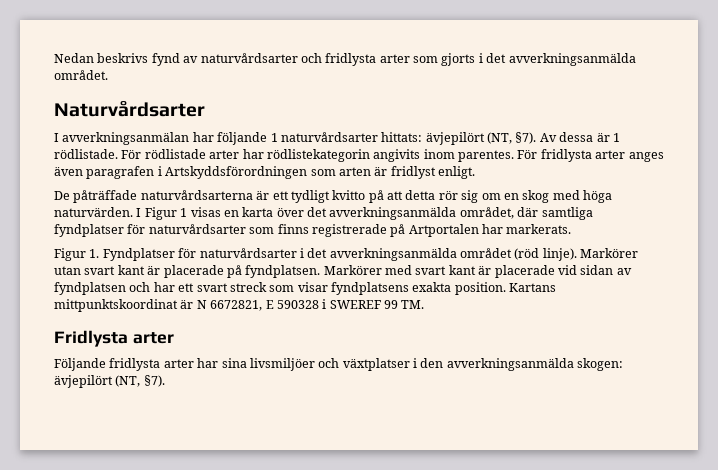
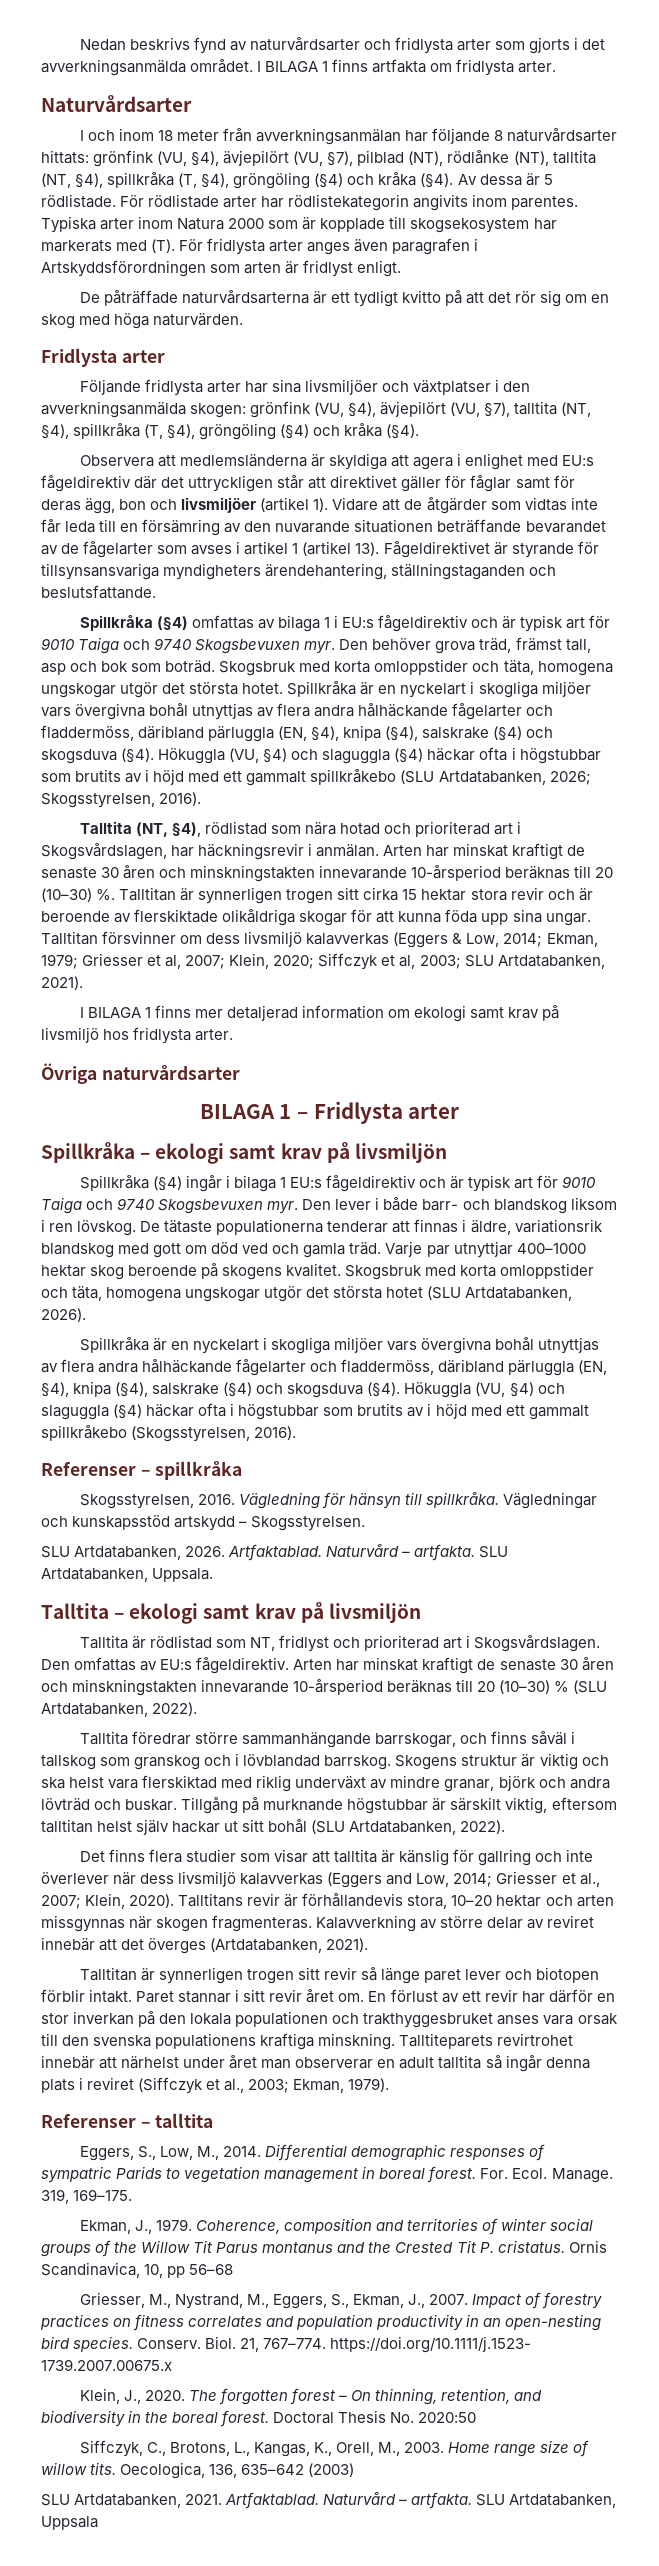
[54,101,205,117] [54,133,59,142] // Naturvårdsarter // I -> [257,59,557,76] [41,95,192,112] [79,128,252,142] I BILAGA 1 finns artfakta om fridlysta arter. // Naturvårdsarter // I och inom 18 meter från
[270,133,278,142] 1 -> [494,130,504,141] 8
[425,132,537,145] ävjepilört (NT, §7). -> [93,150,596,167] [41,172,454,189] grönfink (VU, §4), ävjepilört (VU, §7), pilblad (NT), rödlånke (NT), talltita (NT, §4), spillkråka (T, §4), gröngöling (§4) och kråka (§4).
[612,133,620,142] 1 -> [543,174,553,185] 5
(514, 156) none -> [41,216,557,233] [41,239,176,253] Typiska arter inom Natura 2000 som är kopplade till skogsekosystem har markerats med (T).
[405,190,436,200] detta -> [488,292,512,303] det
[136,207,593,220] [54,224,572,237] [54,248,639,261] [54,265,632,278] [54,282,557,295] [54,299,425,312] I Figur 1 visas en karta över det avverkningsanmälda området, där samtliga fyndplatser för naturvårdsarter som finns registrerade på Artportalen har markerats. // Figur 1. Fyndplatser för naturvårdsarter i det avverkningsanmälda området (röd linje). Markörer utan svart kant är placerade på fyndplatsen. Markörer med svart kant är placerade vid sidan av fyndplatsen och har ett svart streck som visar fyndplatsens exakta position. Kartans mittpunktskoordinat är N 6672821, E 590328 i SWEREF 99 TM. -> (244, 319) none
[54,375,165,388] ävjepilört (NT, §7). -> [250,401,592,418] [41,423,420,440] [79,453,595,470] [41,475,575,492] [41,497,598,514] [41,519,606,536] [41,541,599,558] [41,563,557,580] [41,585,156,599] [79,615,611,632] [41,637,591,654] [41,659,613,676] [41,681,591,698] [41,703,554,720] [41,725,554,742] [41,747,601,764] [41,769,591,786] [41,792,202,808] [79,821,522,837] [41,843,586,860] [41,865,614,882] [41,887,593,904] [41,909,591,926] [41,931,598,948] [41,953,605,970] [41,976,83,990] [79,1005,560,1022] [41,1027,234,1044] [41,1063,240,1084] [199,1101,460,1124] [41,1142,447,1164] [79,1175,597,1192] [41,1197,617,1214] [41,1219,603,1236] [41,1241,586,1258] [41,1263,595,1280] [41,1286,573,1302] [41,1308,86,1322] [79,1337,600,1354] [41,1359,608,1376] [41,1381,565,1398] [41,1403,589,1420] [41,1425,297,1442] [41,1461,243,1480] [79,1492,598,1509] [41,1515,366,1531] [41,1544,509,1561] [41,1568,214,1582] [41,1602,421,1624] [79,1635,601,1652] [41,1657,614,1674] [41,1679,608,1696] [41,1702,198,1717] [79,1731,576,1748] [41,1753,609,1770] [41,1775,610,1792] [41,1797,617,1814] [41,1819,506,1835] [79,1849,594,1866] [41,1871,600,1888] [41,1893,614,1909] [41,1915,595,1932] [41,1937,369,1954] [79,1967,600,1984] [41,1989,615,2003] [41,2011,618,2028] [41,2033,574,2050] [41,2055,590,2072] [41,2077,390,2094] [41,2113,214,2128] [79,2144,546,2161] [41,2166,613,2183] [41,2189,133,2204] [79,2218,594,2235] [41,2240,607,2257] [41,2262,234,2278] [79,2292,603,2309] [40,2314,602,2331] [41,2336,532,2353] [41,2359,172,2371] [79,2388,543,2405] [41,2410,477,2427] [79,2440,590,2457] [41,2462,355,2479] [41,2492,617,2509] [41,2516,98,2530] grönfink (VU, §4), ävjepilört (VU, §7), talltita (NT, §4), spillkråka (T, §4), gröngöling (§4) och kråka (§4). // Observera att medlemsländerna är skyldiga att agera i enlighet med EU:s fågeldirektiv där det uttryckligen står att direktivet gäller för fåglar samt för deras ägg, bon och livsmiljöer (artikel 1). Vidare att de åtgärder som vidtas inte får leda till en försämring av den nuvarande situationen beträffande bevarandet av de fågelarter som avses i artikel 1 (artikel 13). Fågeldirektivet är styrande för tillsynsansvariga myndigheters ärendehantering, ställningstaganden och beslutsfattande. // Spillkråka (§4) omfattas av bilaga 1 i EU:s fågeldirektiv och är typisk art för 9010 Taiga och 9740 Skogsbevuxen myr. Den behöver grova träd, främst tall, asp och bok som boträd. Skogsbruk med korta omloppstider och täta, homogena ungskogar utgör det största hotet. Spillkråka är en nyckelart i skogliga miljöer vars övergivna bohål utnyttjas av flera andra hålhäckande fågelarter och fladdermöss, däribland pärluggla (EN, §4), knipa (§4), salskrake (§4) och skogsduva (§4). Hökuggla (VU, §4) och slaguggla (§4) häckar ofta i högstubbar som brutits av i höjd med ett gammalt spillkråkebo (SLU Artdatabanken, 2026; Skogsstyrelsen, 2016). // Talltita (NT, §4), rödlistad som nära hotad och prioriterad art i Skogsvårdslagen, har häckningsrevir i anmälan. Arten har minskat kraftigt de senaste 30 åren och minskningstakten innevarande 10-årsperiod beräknas till 20 (10–30) %. Talltitan är synnerligen trogen sitt cirka 15 hektar stora revir och är beroende av flerskiktade olikåldriga skogar för att kunna föda upp sina ungar. Talltitan försvinner om dess livsmiljö kalavverkas (Eggers & Low, 2014; Ekman, 1979; Griesser et al, 2007; Klein, 2020; Siffczyk et al, 2003; SLU Artdatabanken, 2021). // I BILAGA 1 finns mer detaljerad information om ekologi samt krav på livsmiljö hos fridlysta arter. // Övriga naturvårdsarter // BILAGA 1 – Fridlysta arter // Spillkråka – ekologi samt krav på livsmiljön // Spillkråka (§4) ingår i bilaga 1 EU:s fågeldirektiv och är typisk art för 9010 Taiga och 9740 Skogsbevuxen myr. Den lever i både barr- och blandskog liksom i ren lövskog. De tätaste populationerna tenderar att finnas i äldre, variationsrik blandskog med gott om död ved och gamla träd. Varje par utnyttjar 400–1000 hektar skog beroende på skogens kvalitet. Skogsbruk med korta omloppstider och täta, homogena ungskogar utgör det största hotet (SLU Artdatabanken, 2026). // Spillkråka är en nyckelart i skogliga miljöer vars övergivna bohål utnyttjas av flera andra hålhäckande fågelarter och fladdermöss, däribland pärluggla (EN, §4), knipa (§4), salskrake (§4) och skogsduva (§4). Hökuggla (VU, §4) och slaguggla (§4) häckar ofta i högstubbar som brutits av i höjd med ett gammalt spillkråkebo (Skogsstyrelsen, 2016). // Referenser – spillkråka // Skogsstyrelsen, 2016. Vägledning för hänsyn till spillkråka. Vägledningar och kunskapsstöd artskydd – Skogsstyrelsen. // SLU Artdatabanken, 2026. Artfaktablad. Naturvård – artfakta. SLU Artdatabanken, Uppsala. // Talltita – ekologi samt krav på livsmiljön // Talltita är rödlistad som NT, fridlyst och prioriterad art i Skogsvårdslagen. Den omfattas av EU:s fågeldirektiv. Arten har minskat kraftigt de senaste 30 åren och minskningstakten innevarande 10-årsperiod beräknas till 20 (10–30) % (SLU Artdatabanken, 2022). // Talltita föredrar större sammanhängande barrskogar, och finns såväl i tallskog som granskog och i lövblandad barrskog. Skogens struktur är viktig och ska helst vara flerskiktad med riklig underväxt av mindre granar, björk och andra lövträd och buskar. Tillgång på murknande högstubbar är särskilt viktig, eftersom talltitan helst själv hackar ut sitt bohål (SLU Artdatabanken, 2022). // Det finns flera studier som visar att talltita är känslig för gallring och inte överlever när dess livsmiljö kalavverkas (Eggers and Low, 2014; Griesser et al., 2007; Klein, 2020). Talltitans revir är förhållandevis stora, 10–20 hektar och arten missgynnas när skogen fragmenteras. Kalavverkning av större delar av reviret innebär att det överges (Artdatabanken, 2021). // Talltitan är synnerligen trogen sitt revir så länge paret lever och biotopen förblir intakt. Paret stannar i sitt revir året om. En förlust av ett revir har därför en stor inverkan på den lokala populationen och trakthyggesbruket anses vara orsak till den svenska populationens kraftiga minskning. Talltiteparets revirtrohet innebär att närhelst under året man observerar en adult talltita så ingår denna plats i reviret (Siffczyk et al., 2003; Ekman, 1979). // Referenser – talltita // Eggers, S., Low, M., 2014. Differential demographic responses of sympatric Parids to vegetation management in boreal forest. For. Ecol. Manage. 319, 169–175. // Ekman, J., 1979. Coherence, composition and territories of winter social groups of the Willow Tit Parus montanus and the Crested Tit P. cristatus. Ornis Scandinavica, 10, pp 56–68 // Griesser, M., Nystrand, M., Eggers, S., Ekman, J., 2007. Impact of forestry practices on fitness correlates and population productivity in an open-nesting bird species. Conserv. Biol. 21, 767–774. https://doi.org/10.1111/j.1523- 1739.2007.00675.x // Klein, J., 2020. The forgotten forest – On thinning, retention, and biodiversity in the boreal forest. Doctoral Thesis No. 2020:50 // Siffczyk, C., Brotons, L., Kangas, K., Orell, M., 2003. Home range size of willow tits. Oecologica, 136, 635–642 (2003) // SLU Artdatabanken, 2021. Artfaktablad. Naturvård – artfakta. SLU Artdatabanken, Uppsala

